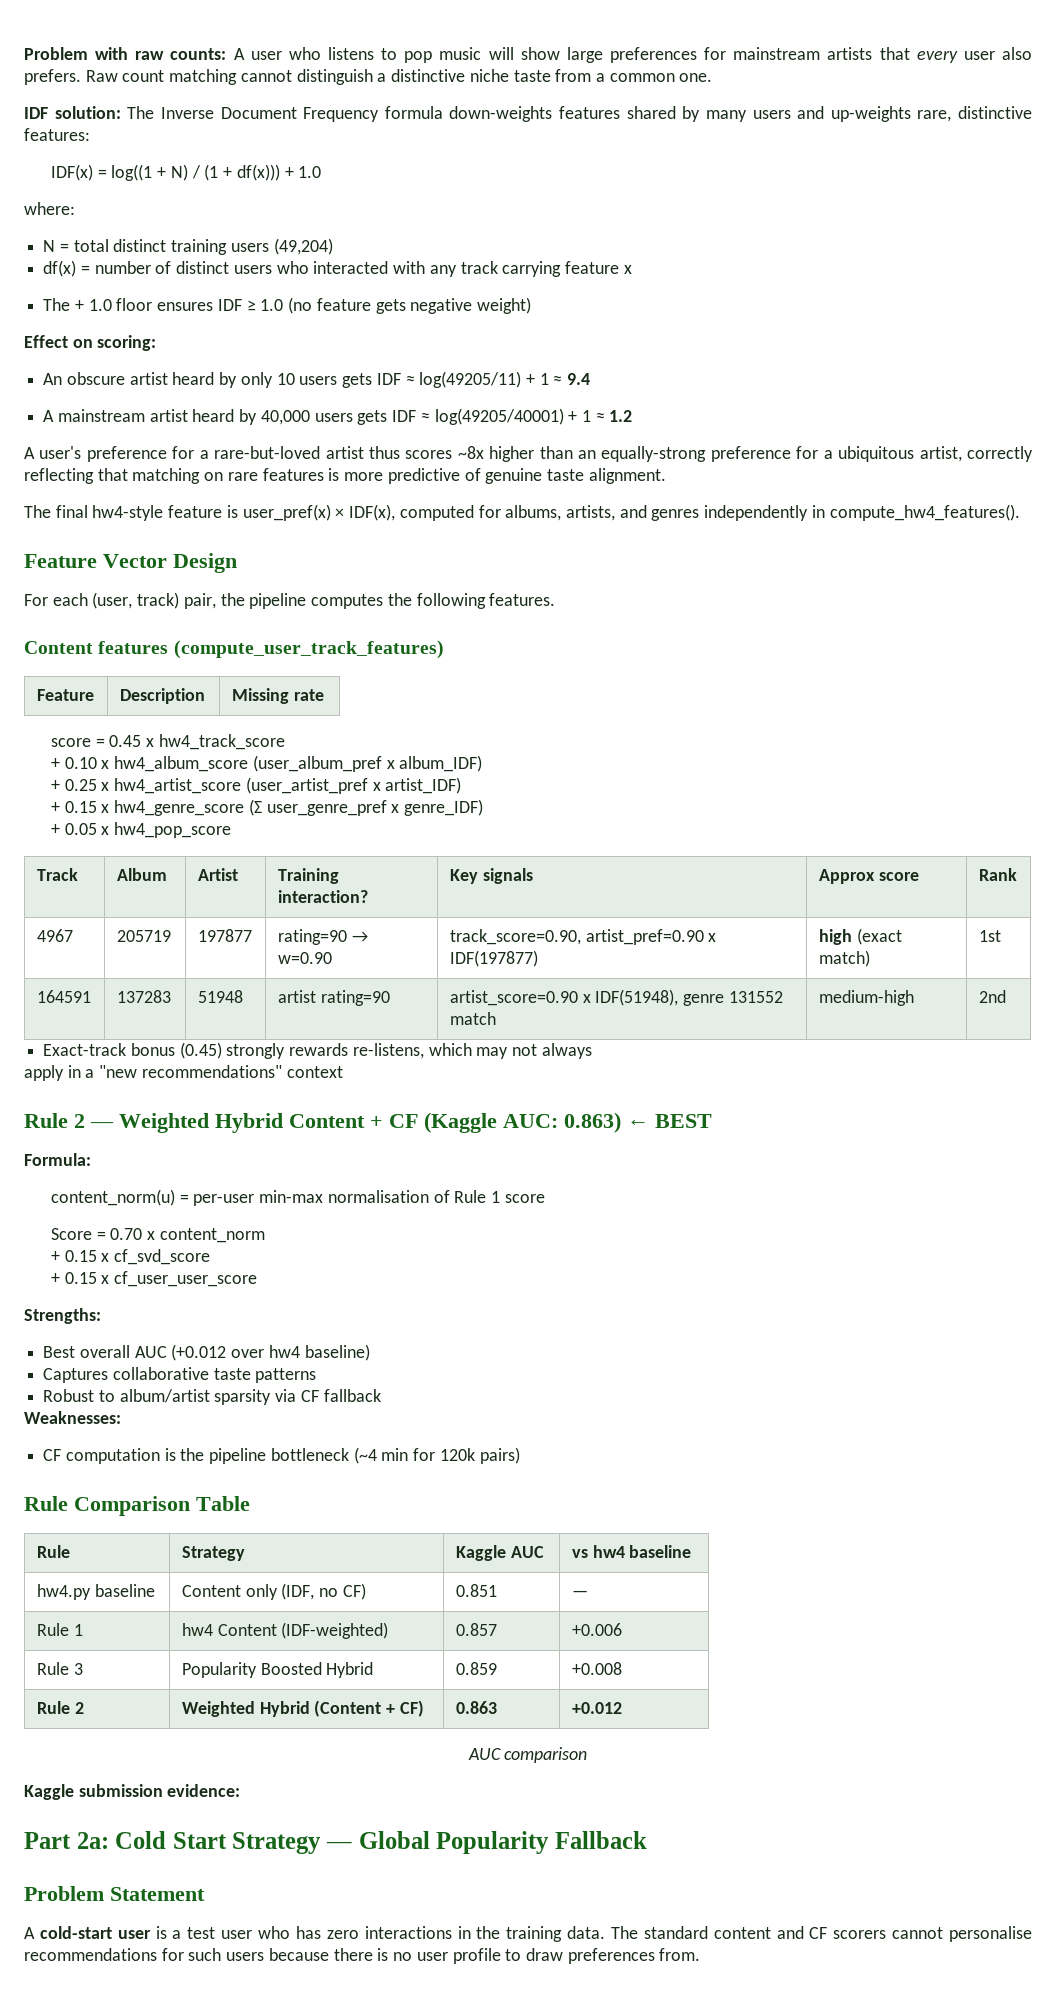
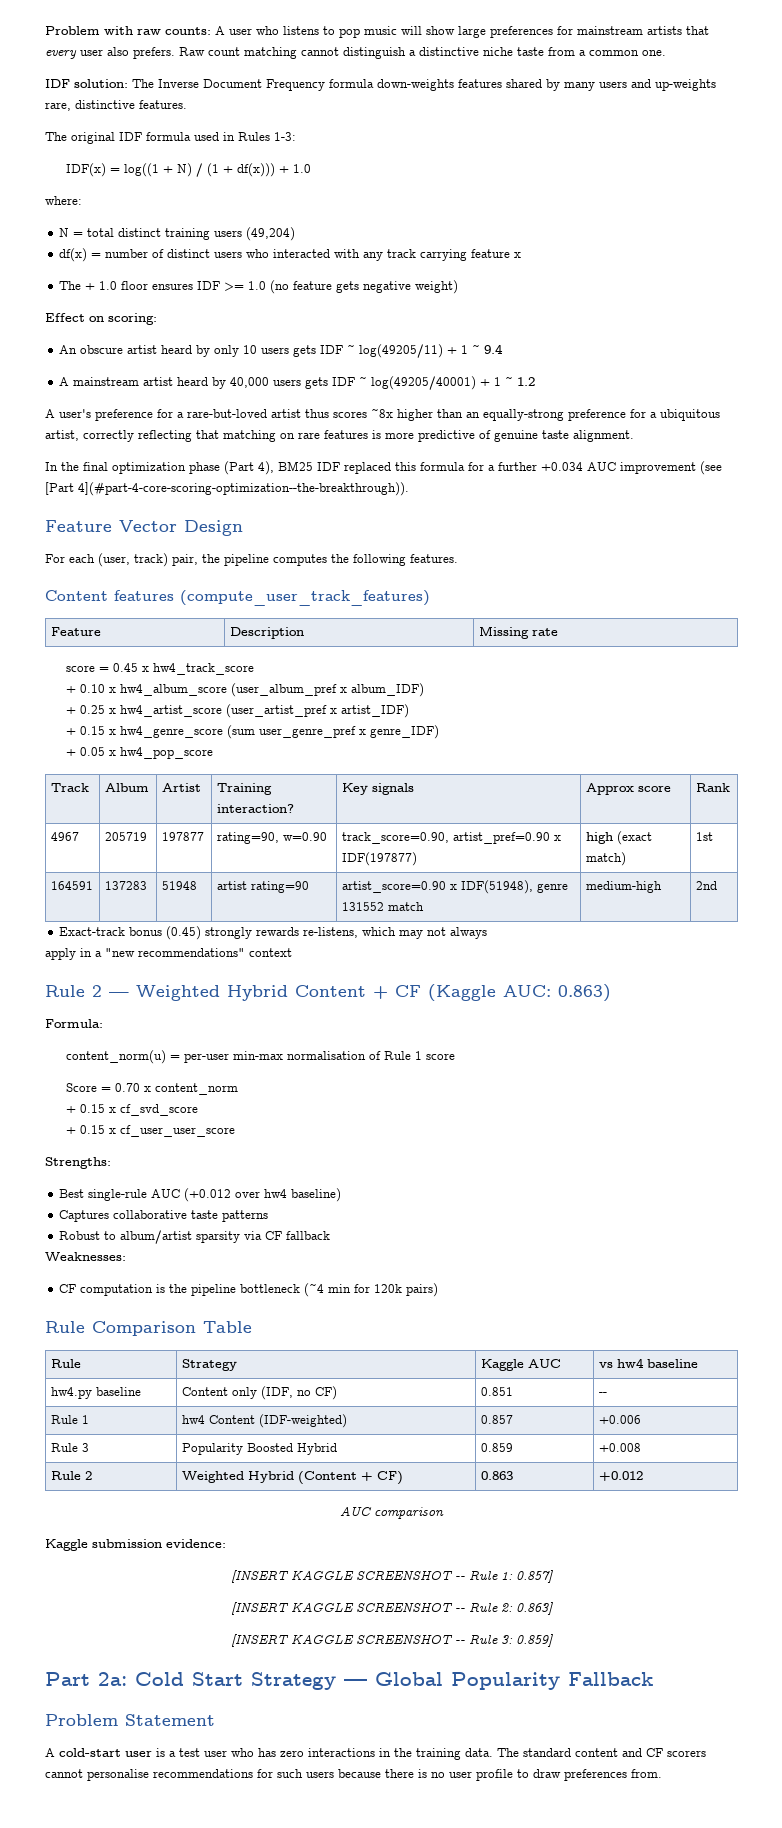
[24,128,90,141] features: -> [139,100,187,109] [45,132,296,144] features. // The original IDF formula used in Rules 1-3:
[246,300,256,311] ≥ -> [223,282,244,291] >=
[405,376,415,385] ≈ -> [346,344,355,354] ~
[553,376,563,385] ≈ -> [471,344,480,354] ~
[420,413,430,422] ≈ -> [358,376,367,386] ~
[595,413,605,422] ≈ -> [504,376,513,386] ~
[24,504,1020,521] The final hw4-style feature is user_pref(x) × IDF(x), computed for albums, artists, and genres independently in compute_hw4_features(). -> [45,461,722,475] [45,482,409,496] In the final optimization phase (Part 4), BM25 IDF replaced this formula for a further +0.034 AUC improvement (see [Part 4](#part-4-core-scoring-optimization--the-breakthrough)).
[248,799,262,816] (Σ -> [226,725,255,739] (sum
[277,929,368,945] rating=90 → -> [216,832,279,844] rating=90,
[627,1114,712,1128] ← BEST -> (611, 993) none
[79,1345,130,1358] overall -> [87,1189,147,1201] single-rule
[571,1590,588,1597] — -> [598,1392,607,1396] --
(241, 1790) none -> [231,1570,553,1583] [231,1602,553,1615] [231,1634,553,1647] // [INSERT KAGGLE SCREENSHOT -- Rule 1: 0.857] // [INSERT KAGGLE SCREENSHOT -- Rule 2: 0.863] // [INSERT KAGGLE SCREENSHOT -- Rule 3: 0.859]

